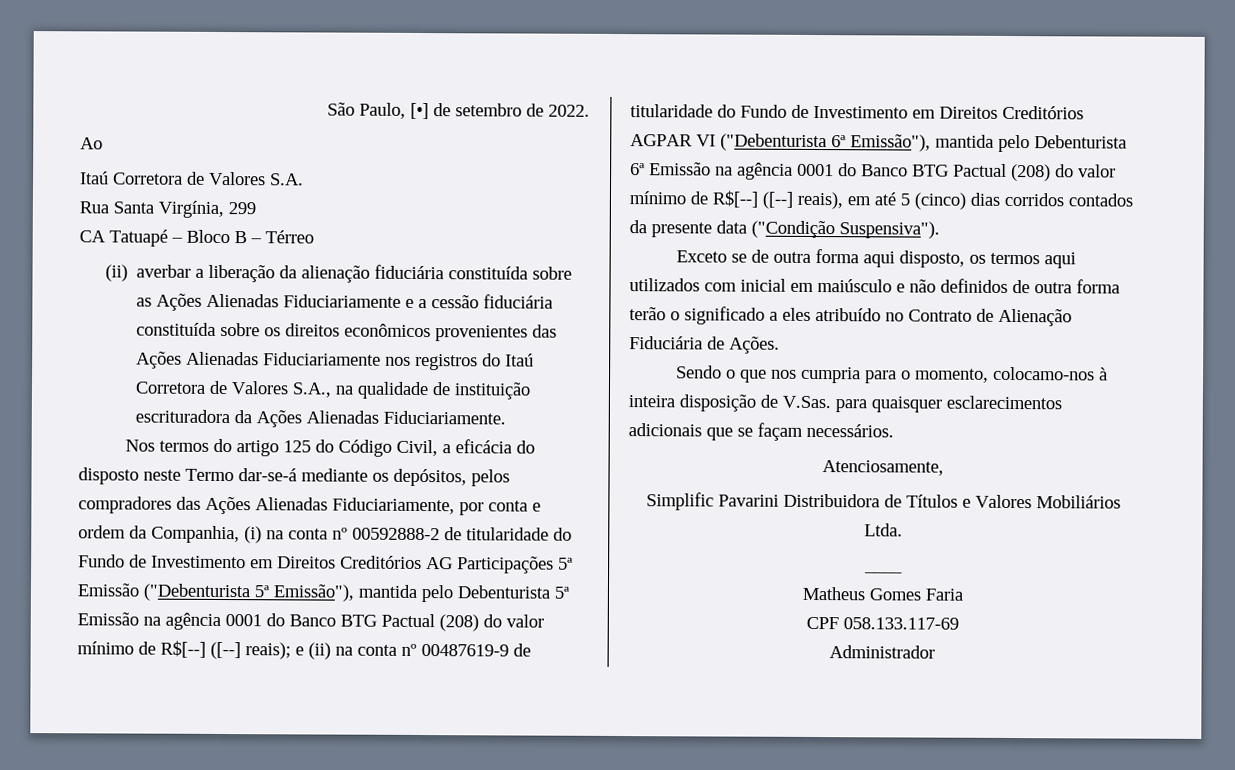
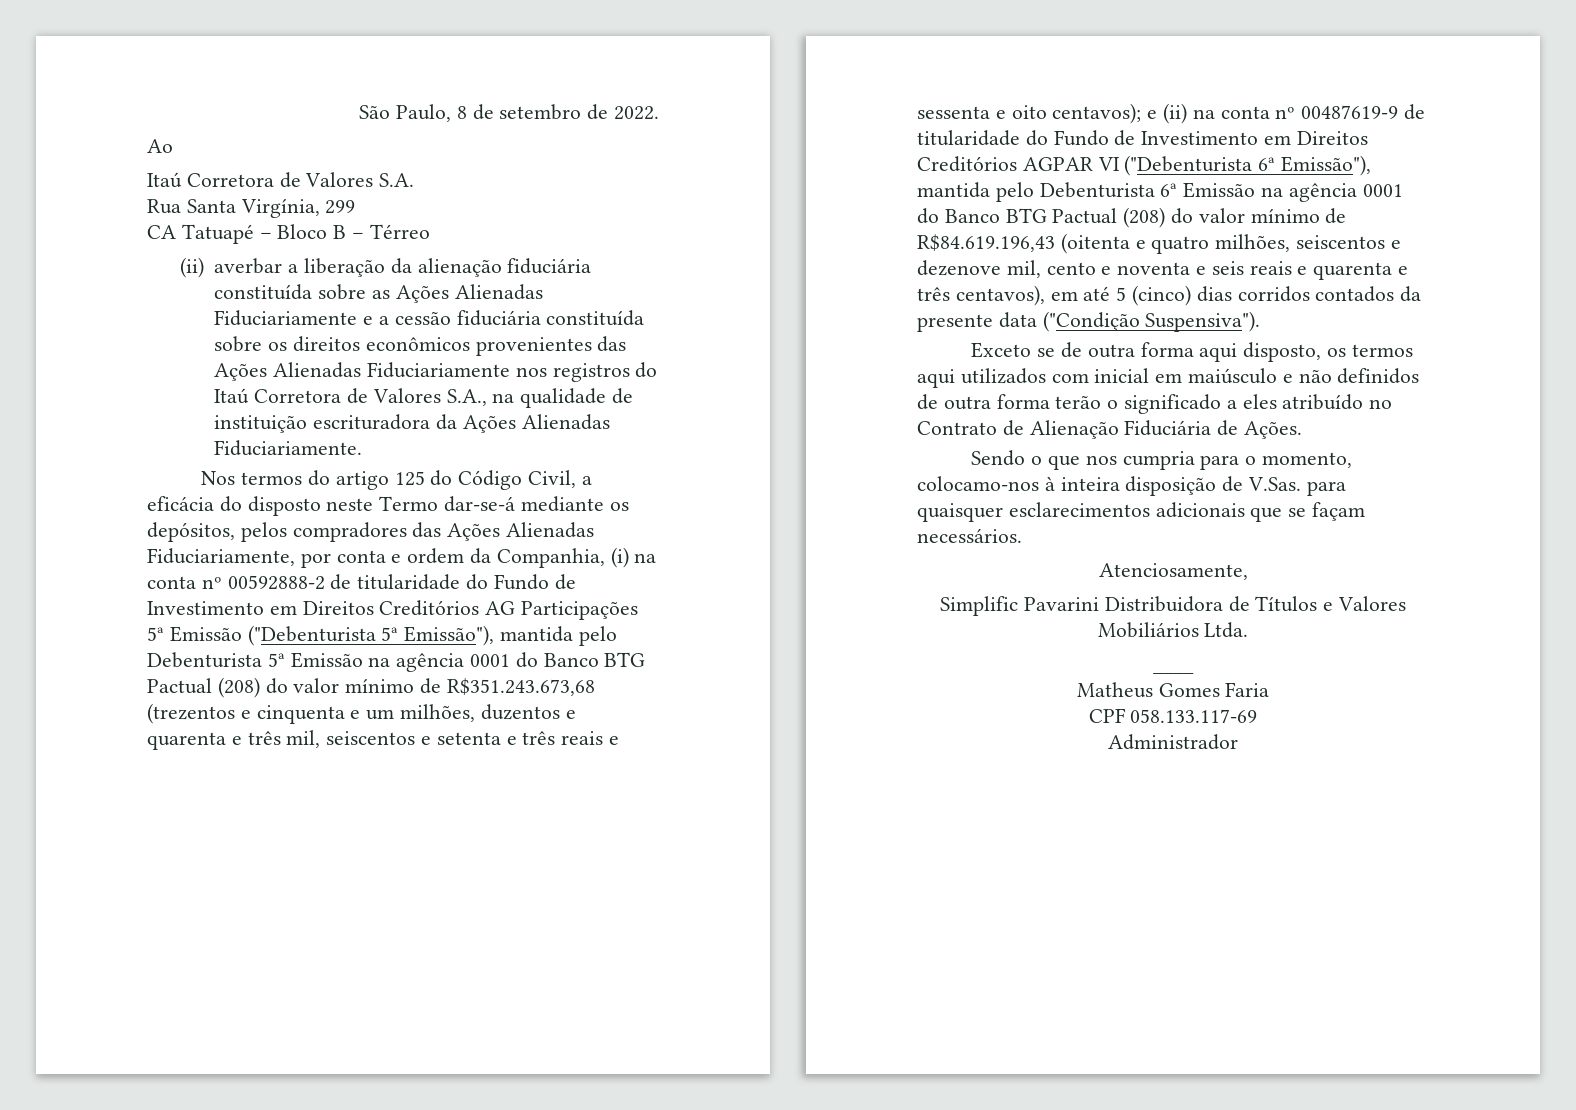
[410,102,429,120] [•] -> [456,106,467,119] 8
[160,640,291,660] R$[--] ([--] reais); -> [446,678,595,696] [147,703,576,724] [147,730,620,750] [917,103,1142,124] R$351.243.673,68 (trezentos e cinquenta e um milhões, duzentos e quarenta e três mil, seiscentos e setenta e três reais e sessenta e oito centavos);
[712,190,843,210] R$[--] ([--] reais), -> [917,233,1401,254] [917,260,1409,280] [917,285,1045,306] R$84.619.196,43 (oitenta e quatro milhões, seiscentos e dezenove mil, cento e noventa e seis reais e quarenta e três centavos),

